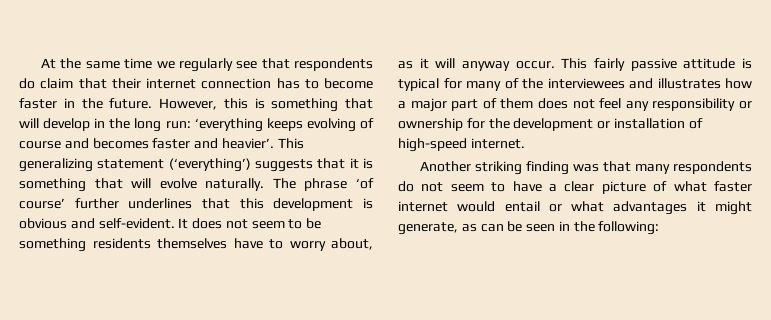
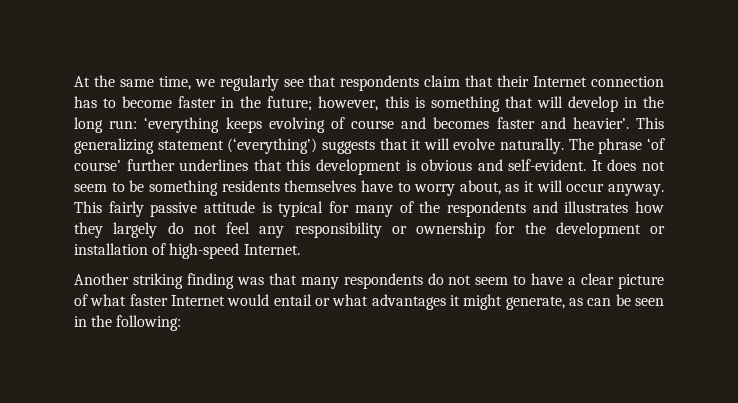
[124,58,153,69] time -> [158,76,191,90] time,
[19,78,35,89] do -> (420, 83) none
[146,78,196,89] internet -> [533,76,588,87] Internet
[109,98,217,110] future. However, -> [267,96,379,111] future; however,
[362,158,373,169] [19,178,123,192] is something that -> (422, 144) none
[462,61,555,71] anyway occur. -> [566,183,665,196] occur anyway.
[547,78,625,89] interviewees -> [446,201,526,217] respondents
[398,98,568,112] a major part of them does -> [74,222,184,238] they largely do
[470,138,525,149] internet. -> [243,244,300,255] Internet.
[398,201,448,212] internet -> [171,295,225,306] Internet

